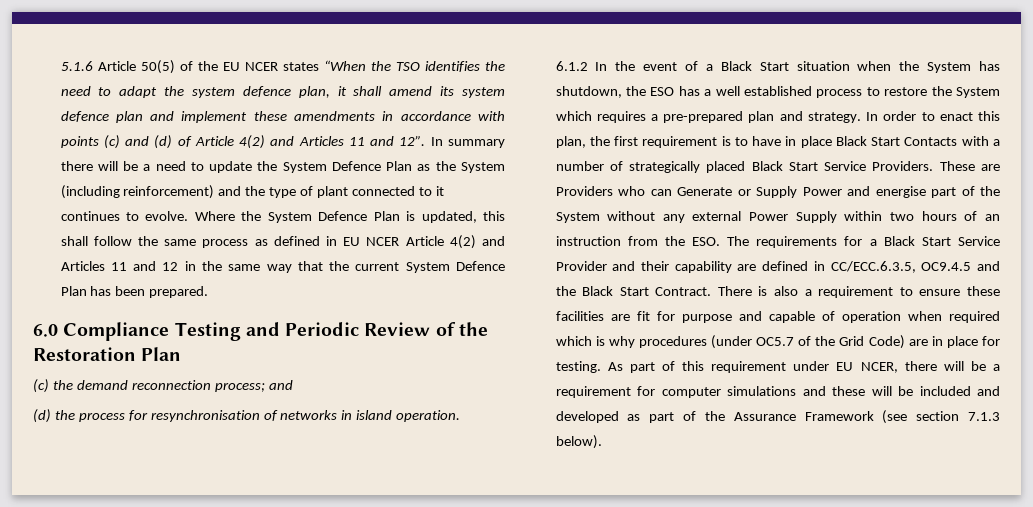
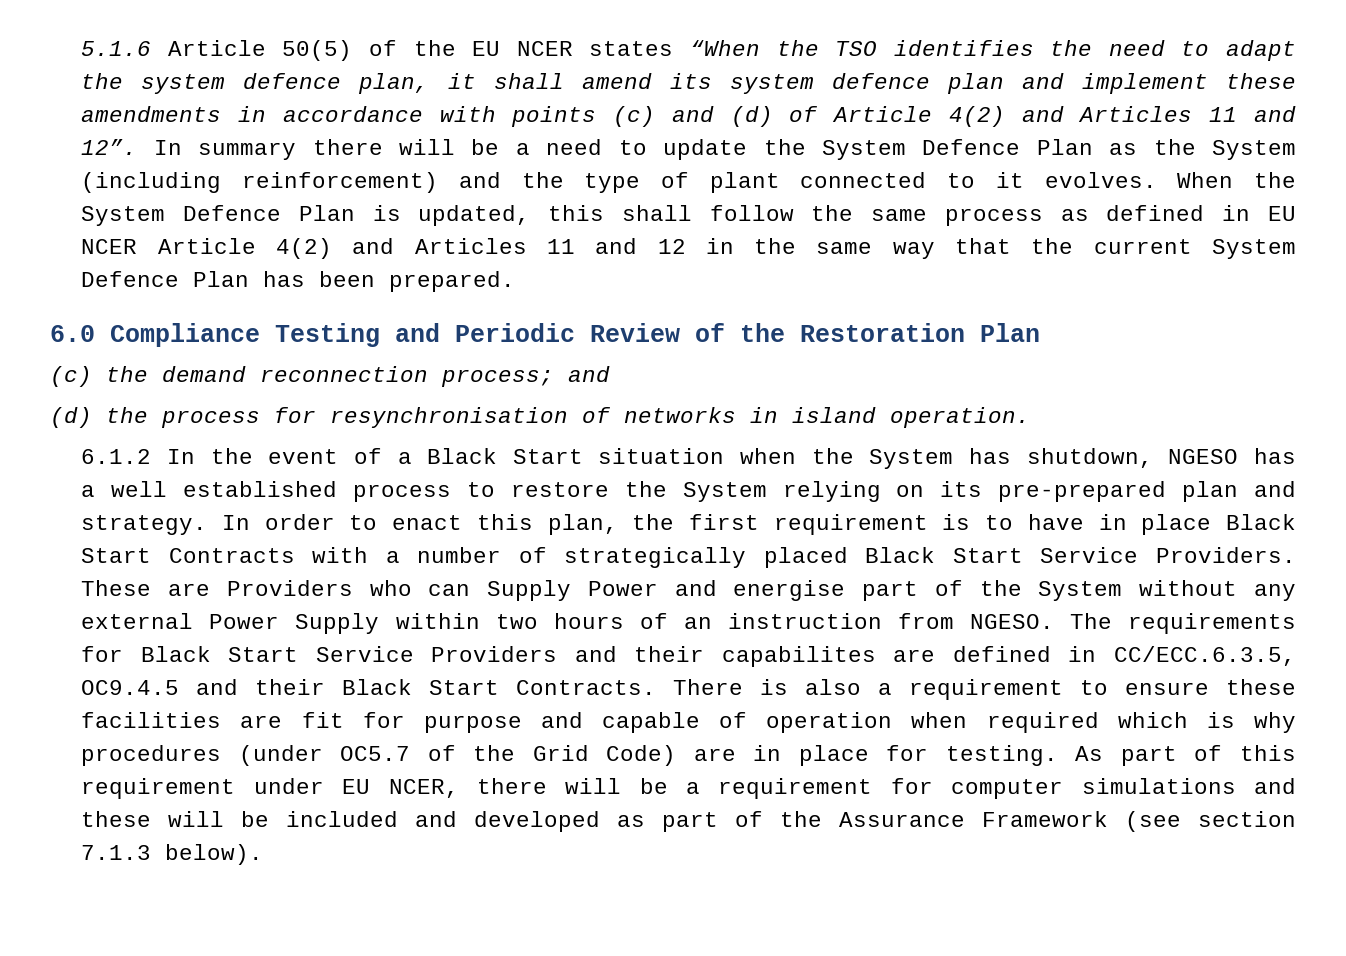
[60,211,235,221] continues to evolve. Where -> [1044,172,1234,188] evolves. When
[625,86,675,96] the ESO -> [1168,449,1239,464] NGESO
[555,111,658,123] which requires a -> [782,481,983,502] relying on its
[904,137,958,146] Contacts -> [168,548,295,563] Contracts
[677,187,751,196] Generate or -> (471, 590) none
[664,236,720,246] the ESO. -> [969,614,1054,629] NGESO.
[869,236,1001,246] [555,261,732,273] a Black Start Service Provider and their capability -> [140,646,876,667] Black Start Service Providers and their capabilites
[555,286,712,296] the Black Start Contract. -> [255,679,657,695] their Black Start Contracts.

